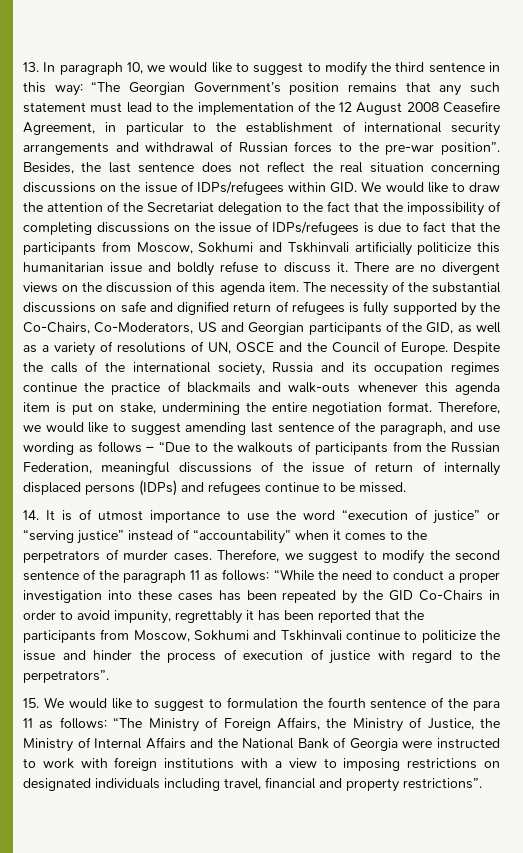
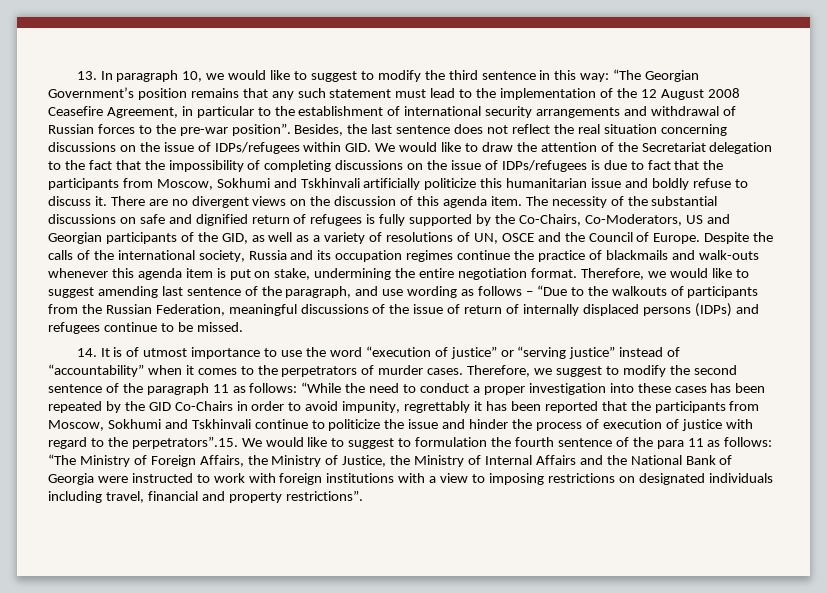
[23,670,109,683] [23,698,39,708] perpetrators”. // 15. -> [131,436,238,449] perpetrators”.15.

